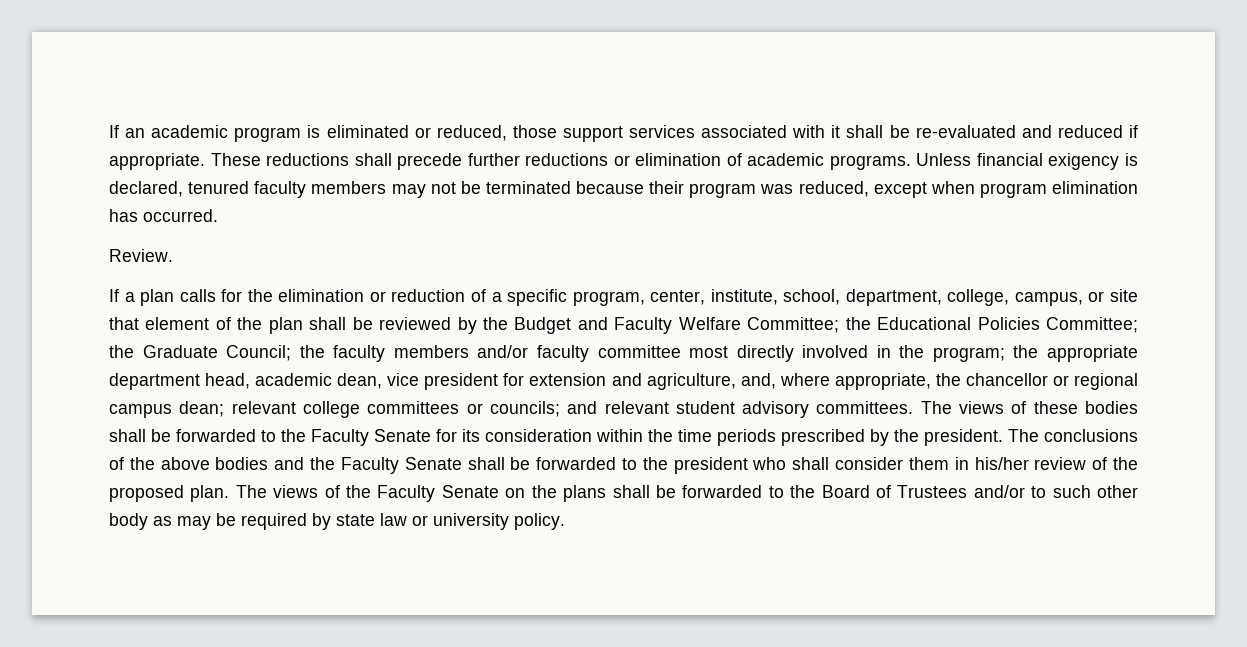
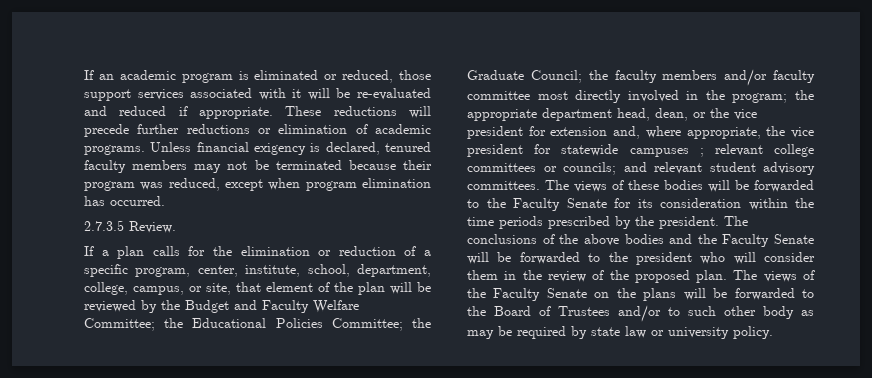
[846,125,884,138] shall -> [307,88,330,100] will
[354,153,392,166] shall -> [409,106,431,118] will
(218, 215) none -> [84,220,124,231] 2.7.3.5
[1109,289,1138,302] site -> [206,283,231,295] site,
[309,317,347,330] shall -> [390,282,412,294] will
[255,373,383,389] academic dean, -> [655,108,729,121] dean, or the
[611,373,736,390] and agriculture, -> (608, 131) none
[965,373,1138,390] [109,401,225,418] chancellor or regional campus dean; -> [791,127,814,138] [467,144,704,157] vice president for statewide campuses ;
[109,429,146,442] shall -> [708,180,730,192] will
[467,457,505,470] shall -> [467,252,489,264] will
[792,457,830,470] shall -> [733,252,756,264] will
[974,457,1029,470] his/her -> [522,270,542,280] the
[612,485,650,498] shall -> [683,288,706,300] will

